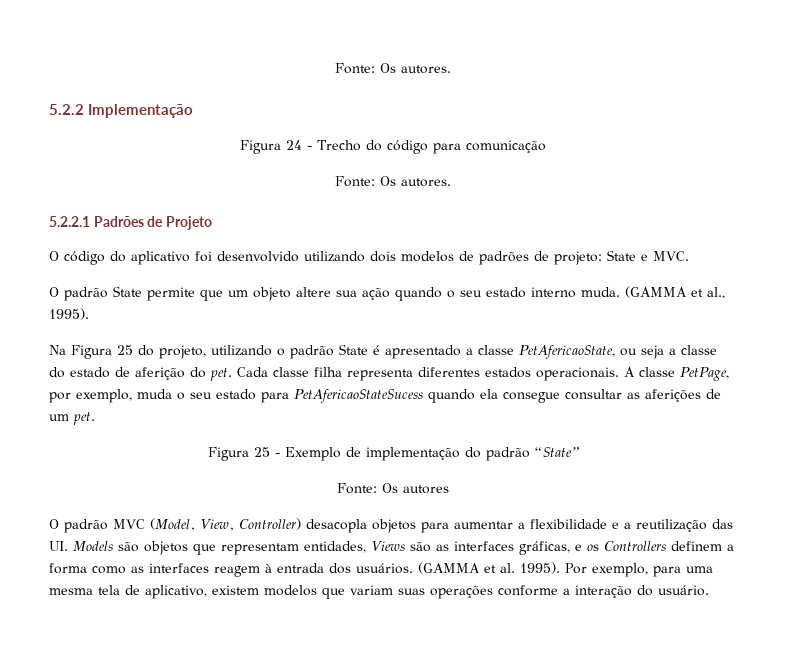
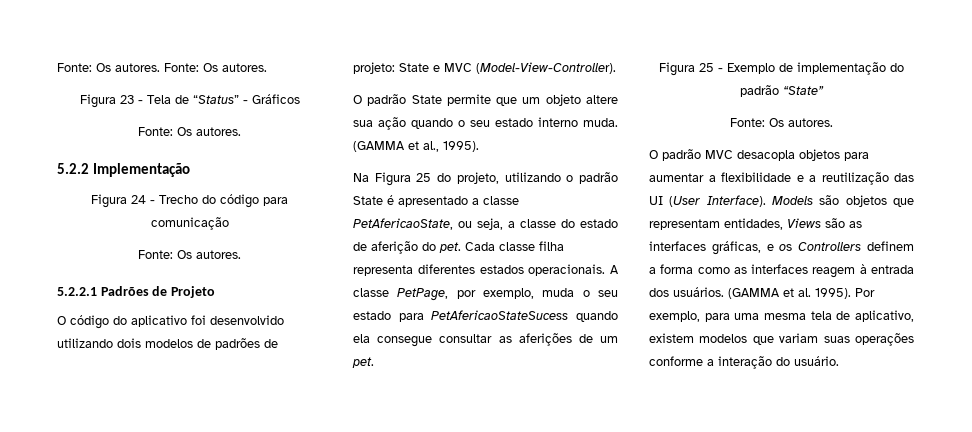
[335,63,451,74] Fonte: Os autores. -> [57,63,267,72] [79,94,300,108] [138,127,241,136] Fonte: Os autores. Fonte: Os autores. // Figura 23 - Tela de “Status” - Gráficos // Fonte: Os autores.
[653,251,689,261] MVC. -> [444,62,616,74] MVC (Model-View-Controller).
[641,345,664,359] seja -> [477,218,503,230] seja,
[403,485,449,494] autores -> [788,118,833,127] autores.
[150,518,301,531] (Model, View, Controller) -> (733, 154) none
[49,541,68,551] UI. -> [649,195,766,207] UI (User Interface).

